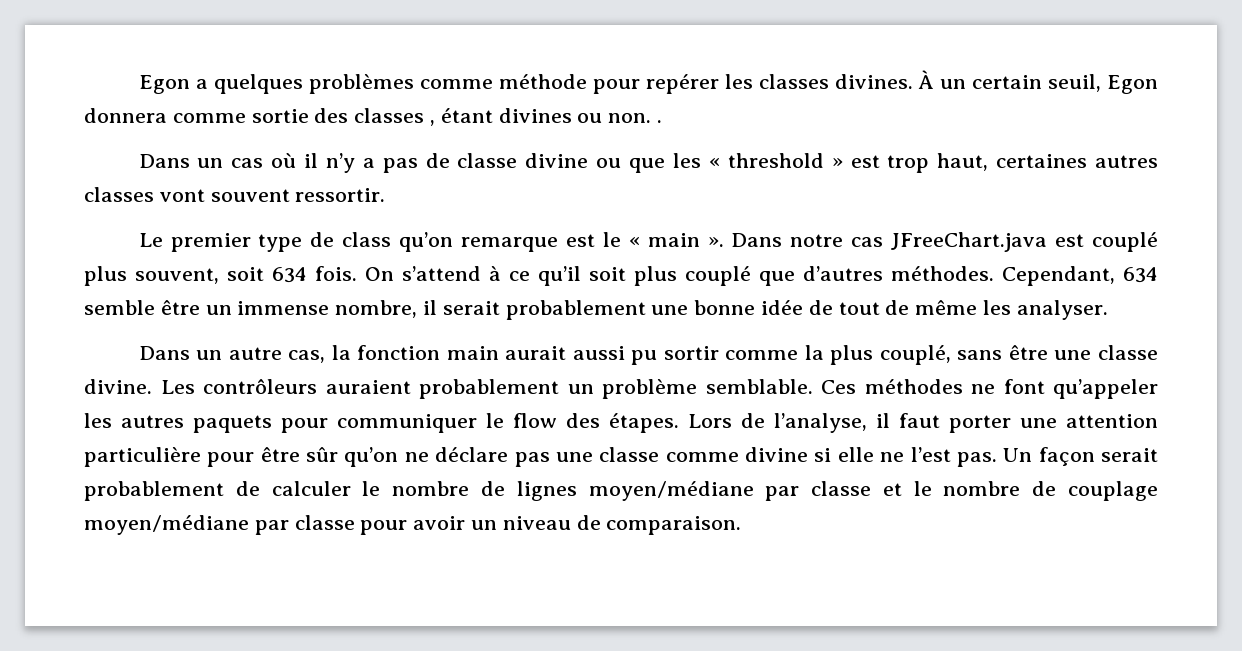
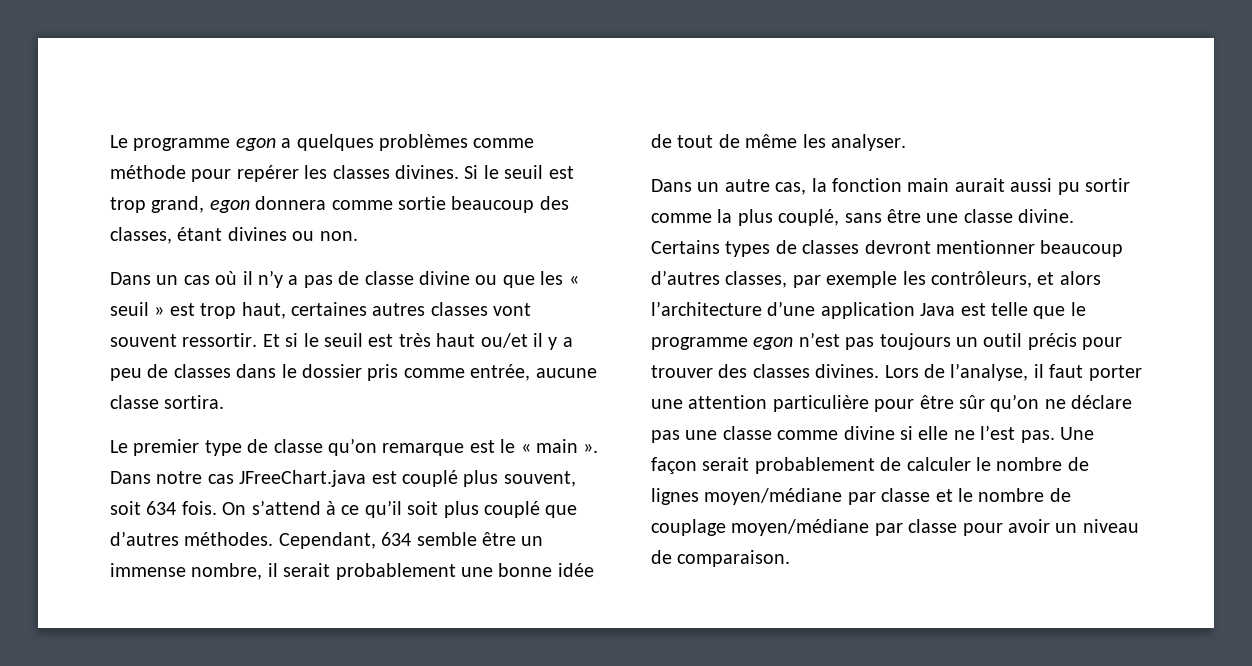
[138,75,190,94] Egon -> [110,135,276,151] Le programme egon
[917,70,1158,94] [84,108,436,126] À un certain seuil, Egon donnera comme sortie des classes , -> [464,165,574,179] [110,196,569,213] [110,227,172,244] Si le seuil est trop grand, egon donnera comme sortie beaucoup des classes,
[657,120,663,123] . -> (358, 236) none
[727,153,824,168] threshold -> [110,302,149,316] seuil
(386, 195) none -> [262,333,573,350] [110,364,597,381] [110,395,225,409] Et si le seuil est très haut ou/et il y a peu de classes dans le dossier pris comme entrée, aucune classe sortira.
[342,232,392,247] class -> [273,439,323,453] classe
[160,379,1158,399] [84,413,679,433] Les contrôleurs auraient probablement un problème semblable. Ces méthodes ne font qu’appeler les autres paquets pour communiquer le flow des étapes. -> [651,240,1124,257] [651,270,1101,288] [651,301,1086,319] [651,332,1123,350] [651,364,880,378] Certains types de classes devront mentionner beaucoup d’autres classes, par exemple les contrôleurs, et alors l’architecture d’une application Java est telle que le programme egon n’est pas toujours un outil précis pour trouver des classes divines.
[1003,448,1033,462] Un -> [1060,427,1094,440] Une

